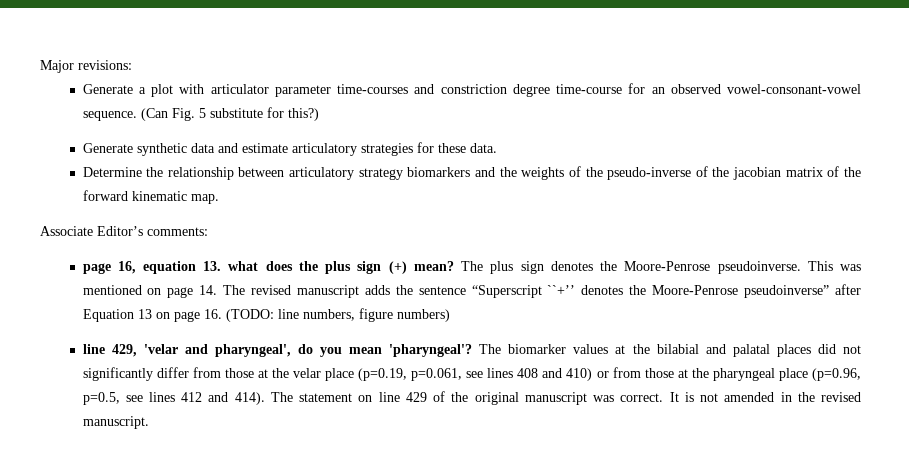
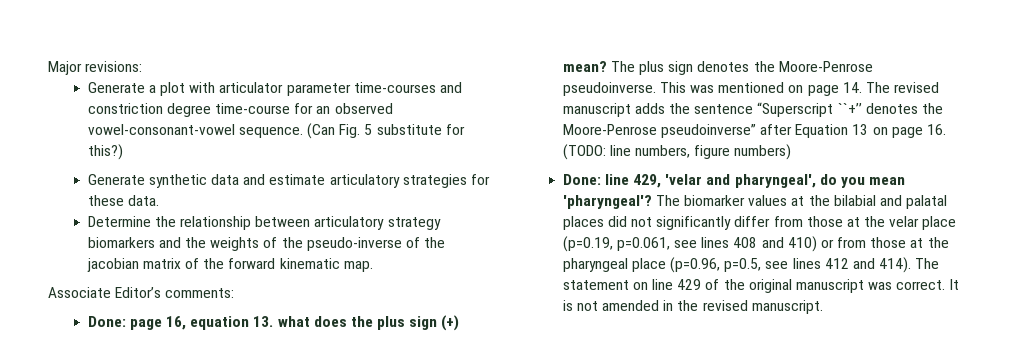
(208, 231) none -> [87,316,126,327] Done:
(450, 315) none -> [562,174,601,185] Done:

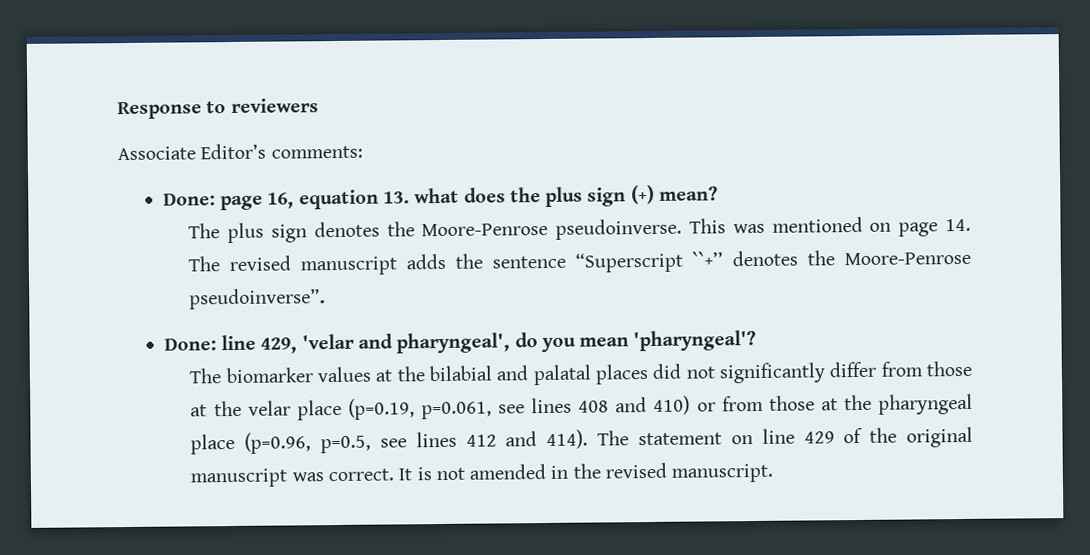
[48,61,143,75] [87,82,462,96] [87,103,393,117] [87,123,465,139] [87,144,123,160] [87,174,490,188] [87,195,159,206] [87,216,441,230] [87,237,446,251] [86,258,373,272] Major revisions: // Generate a plot with articulator parameter time-courses and constriction degree time-course for an observed vowel-consonant-vowel sequence. (Can Fig. 5 substitute for this?) // Generate synthetic data and estimate articulatory strategies for these data. // Determine the relationship between articulatory strategy biomarkers and the weights of the pseudo-inverse of the jacobian matrix of the forward kinematic map. -> [117,98,319,120] Response to reviewers
(607, 66) none -> (718, 193) //
[660,124,946,138] [562,144,792,160] pseudoinverse” after Equation 13 on page 16. (TODO: line numbers, figure numbers) -> [189,288,327,310] pseudoinverse”.
(652, 202) none -> (757, 340) //

